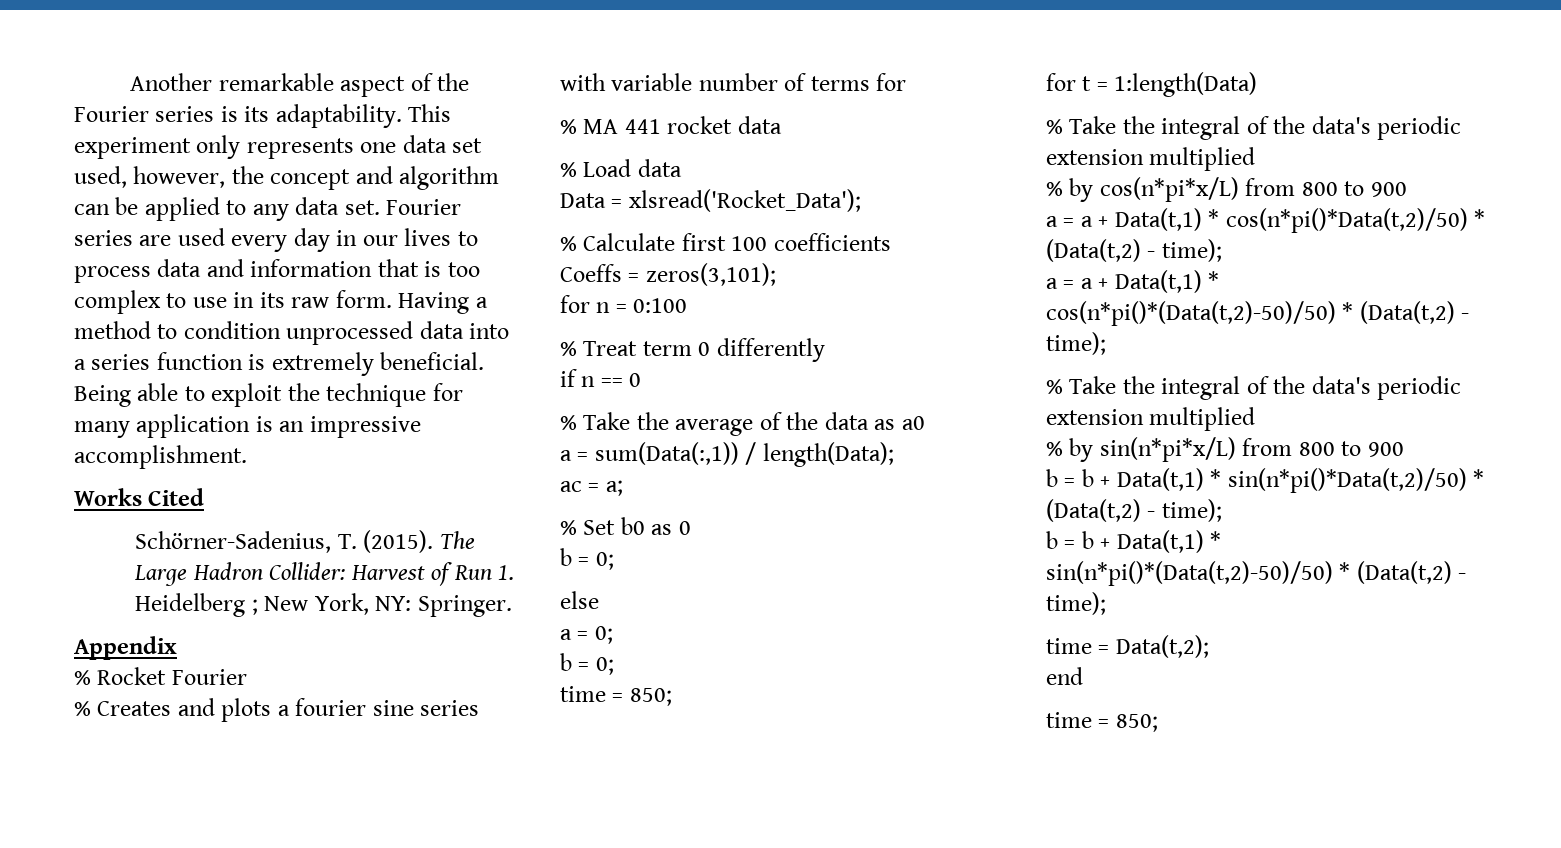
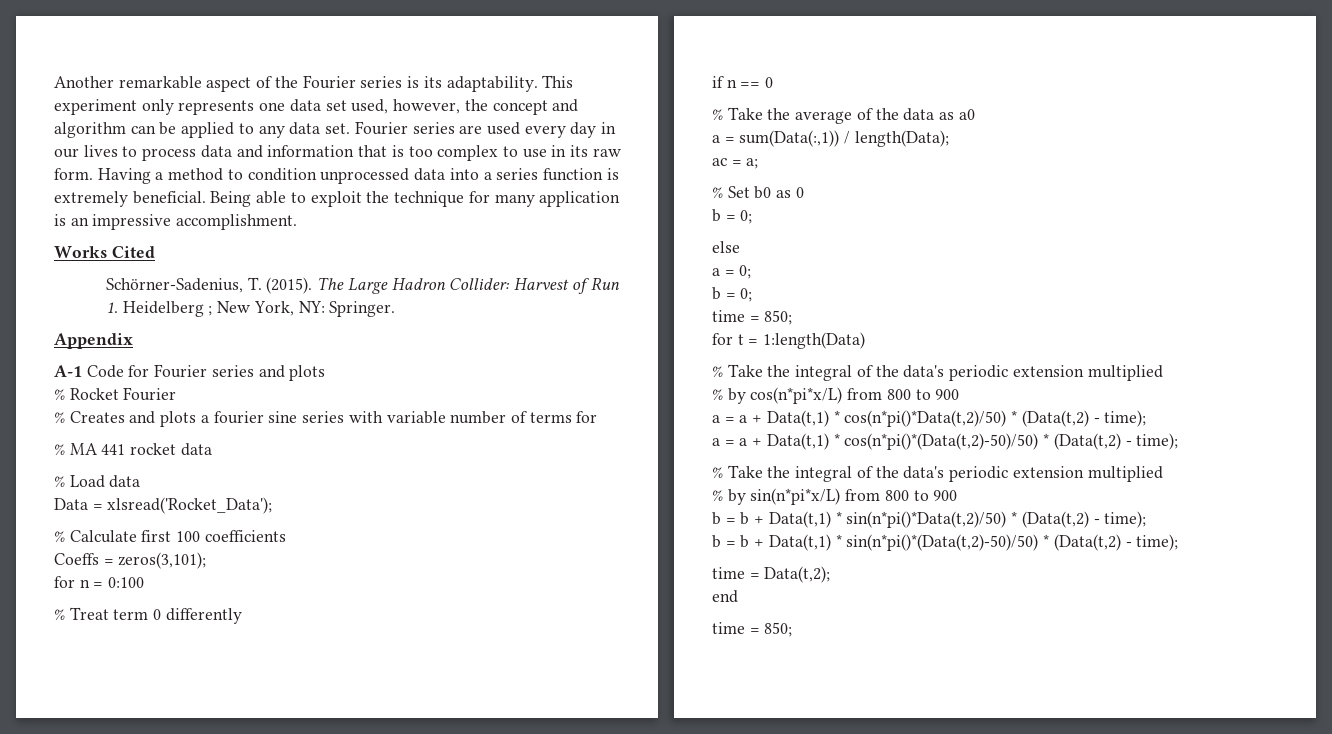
(177, 648) none -> [54,364,326,381] // A-1 Code for Fourier series and plots

